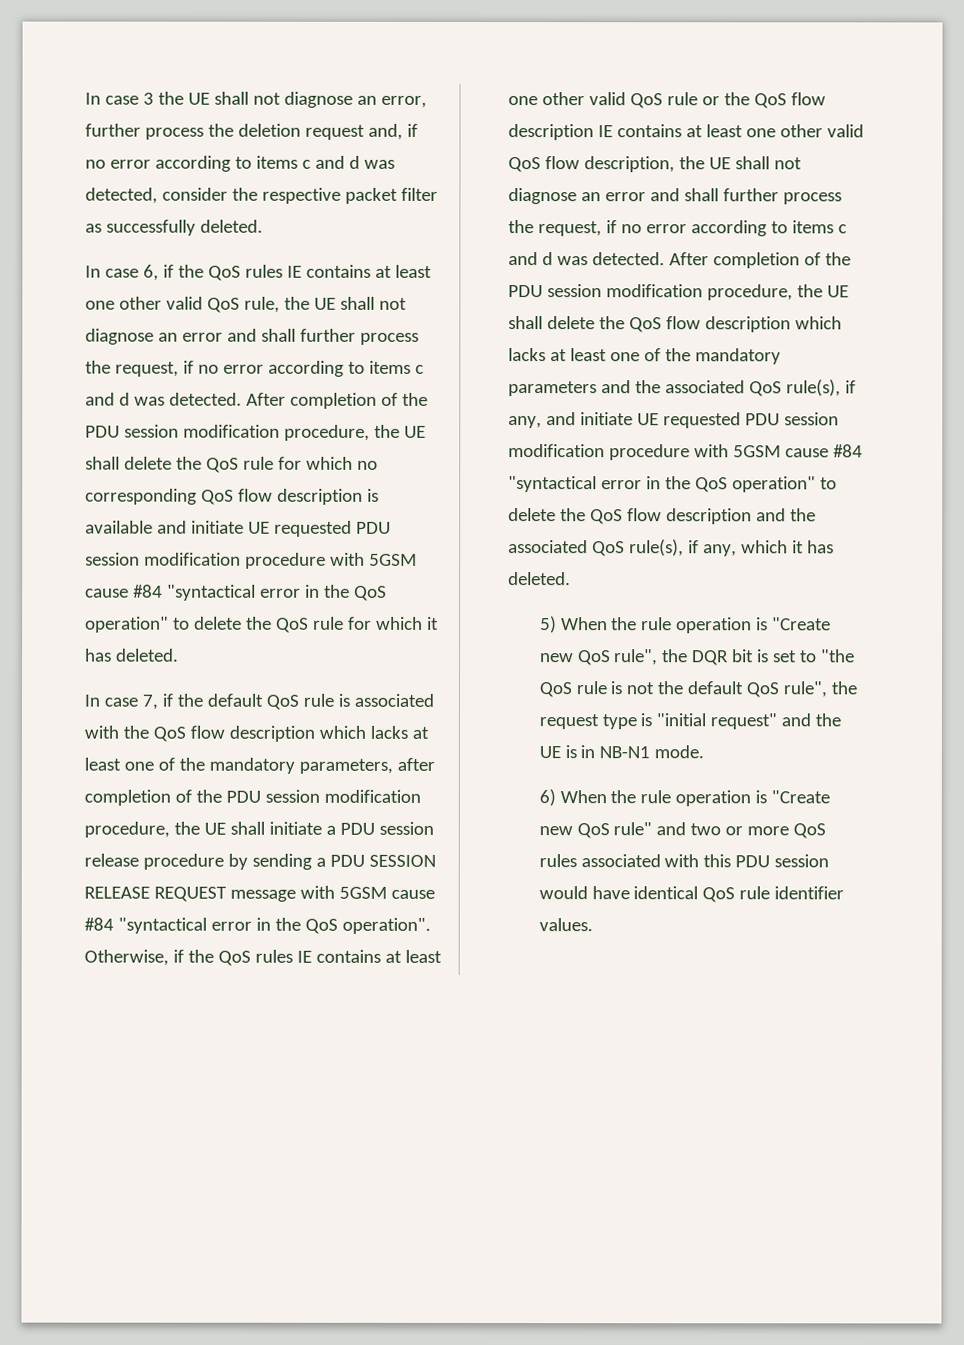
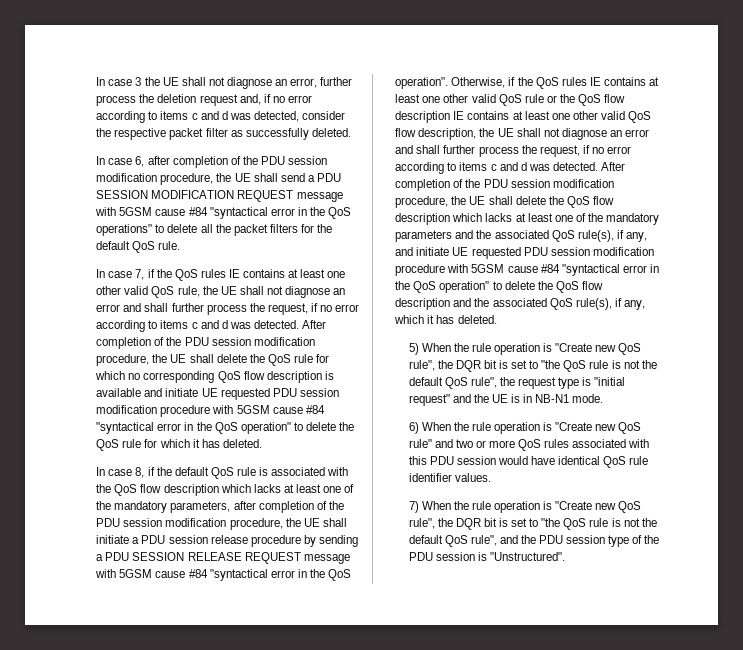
(159, 272) none -> [147,156,328,168] [96,173,341,185] [96,190,343,202] [95,207,352,219] [96,224,333,236] [96,241,181,253] [96,269,145,280] after completion of the PDU session modification procedure, the UE shall send a PDU SESSION MODIFICATION REQUEST message with 5GSM cause #84 "syntactical error in the QoS operations" to delete all the packet filters for the default QoS rule. // In case 7,
[141,694,158,710] 7, -> [135,467,145,478] 8,
(593, 925) none -> [408,501,642,513] [408,518,657,530] [408,535,660,547] [408,552,565,561] // 7) When the rule operation is "Create new QoS rule", the DQR bit is set to "the QoS rule is not the default QoS rule", and the PDU session type of the PDU session is "Unstructured".

